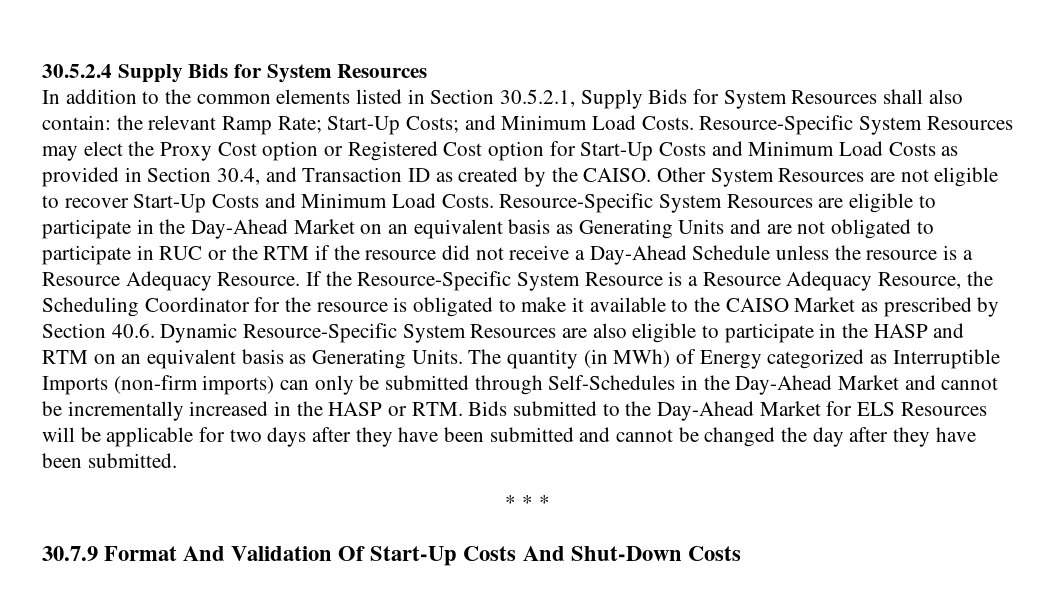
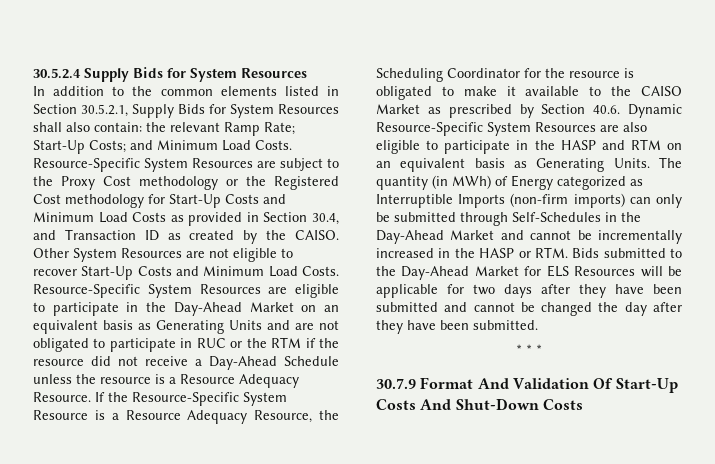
[42,141,344,161] may elect the Proxy Cost option or -> [257,158,339,171] [33,176,266,190] are subject to the Proxy Cost methodology or the
[488,141,545,161] option -> [65,194,144,208] methodology

